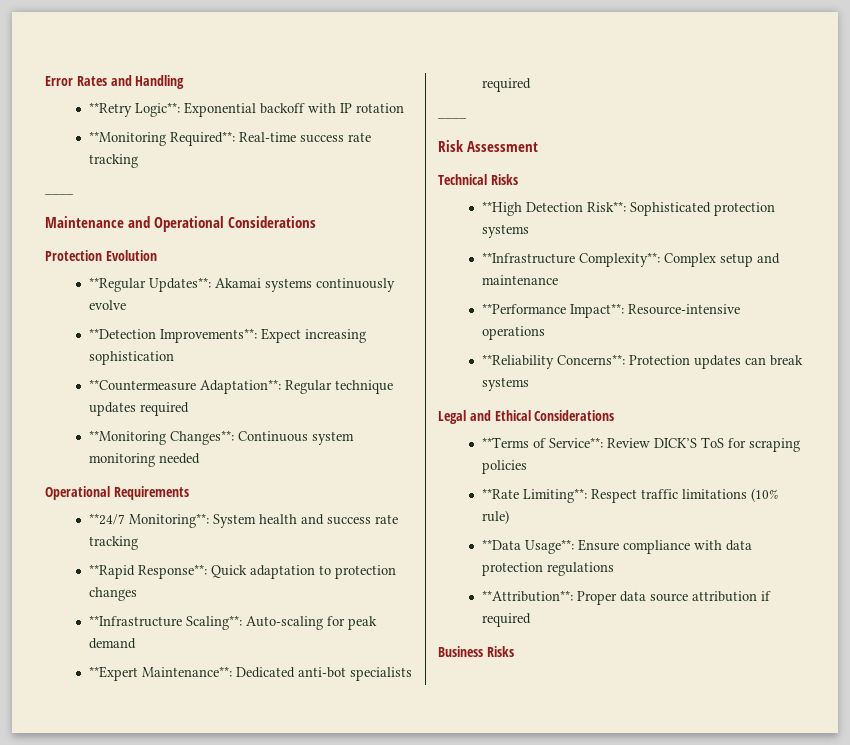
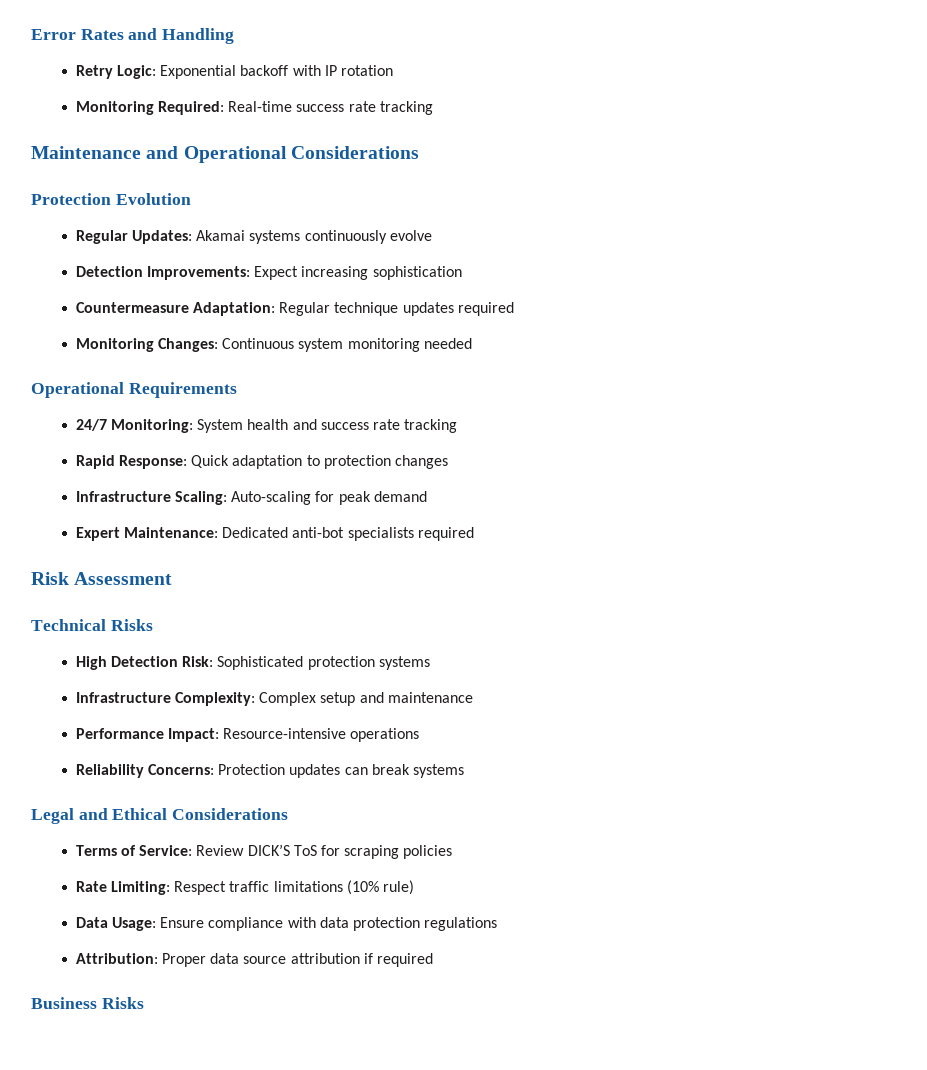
[88,102,180,117] **Retry Logic**: -> [75,65,157,79] Retry Logic:
[88,131,235,146] **Monitoring Required**: -> [75,101,225,115] Monitoring Required:
[45,193,74,195] // ____ -> (433, 108) none
[88,277,211,292] **Regular Updates**: -> [75,230,193,244] Regular Updates:
[88,328,257,343] **Detection Improvements**: -> [75,266,251,280] Detection Improvements:
[88,379,281,394] **Countermeasure Adaptation**: -> [75,302,276,316] Countermeasure Adaptation:
[88,430,234,445] **Monitoring Changes**: -> [75,338,219,352] Monitoring Changes:
[88,513,209,528] **24/7 Monitoring**: -> [75,419,194,433] 24/7 Monitoring:
[88,564,207,579] **Rapid Response**: -> [75,455,188,469] Rapid Response:
[88,615,242,630] **Infrastructure Scaling**: -> [75,491,228,505] Infrastructure Scaling:
[88,666,232,681] **Expert Maintenance**: -> [75,527,219,541] Expert Maintenance:
[438,117,467,119] // ____ -> (474, 534) none
[481,201,626,216] **High Detection Risk**: -> [75,656,214,670] High Detection Risk:
[481,252,660,267] **Infrastructure Complexity**: -> [75,692,256,706] Infrastructure Complexity:
[481,303,624,318] **Performance Impact**: -> [75,728,220,742] Performance Impact:
[481,354,625,369] **Reliability Concerns**: -> [75,764,215,778] Reliability Concerns:
[481,437,603,448] **Terms of Service**: -> [75,845,193,856] Terms of Service:
[481,488,587,503] **Rate Limiting**: -> [75,881,171,895] Rate Limiting:
[481,539,574,554] **Data Usage**: -> [75,917,157,931] Data Usage:
[481,590,573,602] **Attribution**: -> [75,953,158,964] Attribution:

